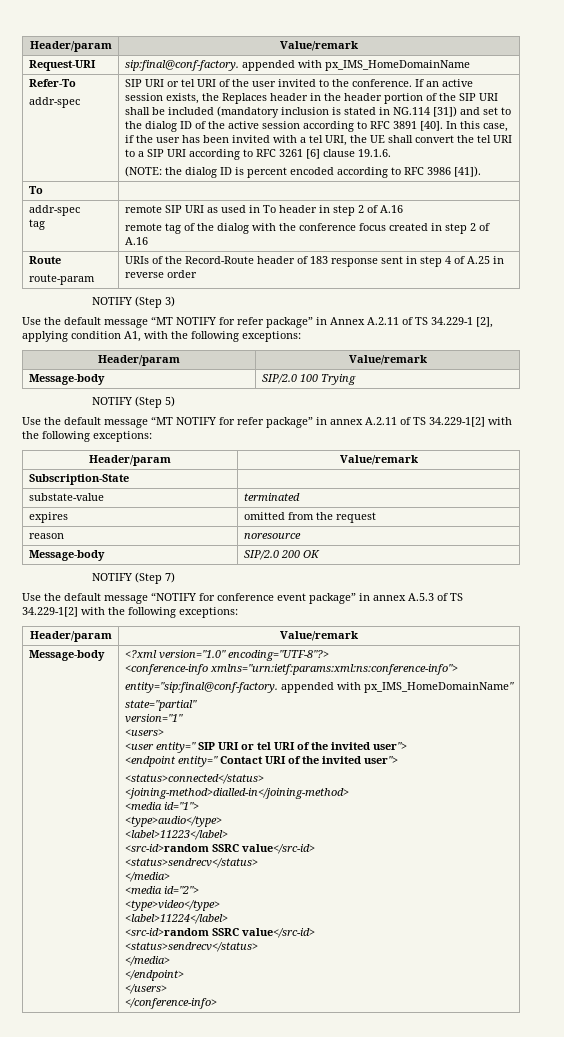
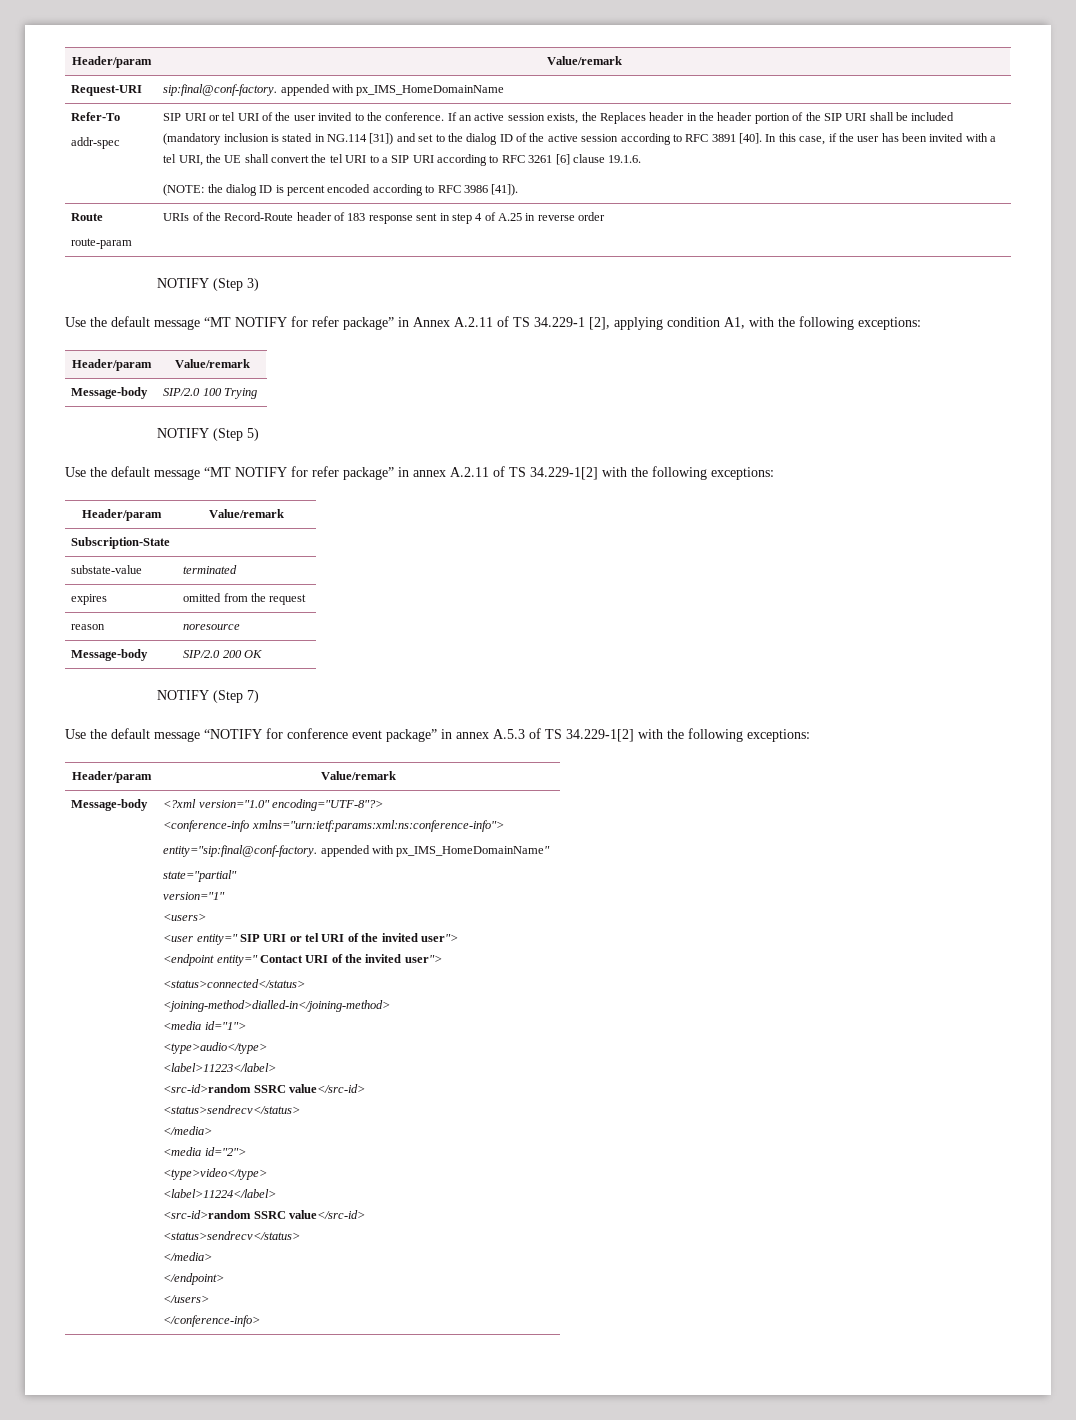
[28,186,43,194] [28,205,80,216] [28,219,45,230] [124,205,403,216] [124,223,490,234] [124,237,148,245] // To | // addr-spec // tag | remote SIP URI as used in To header in step 2 of A.16 // remote tag of the dialog with the conference focus created in step 2 of A.16 -> (519, 190) none

